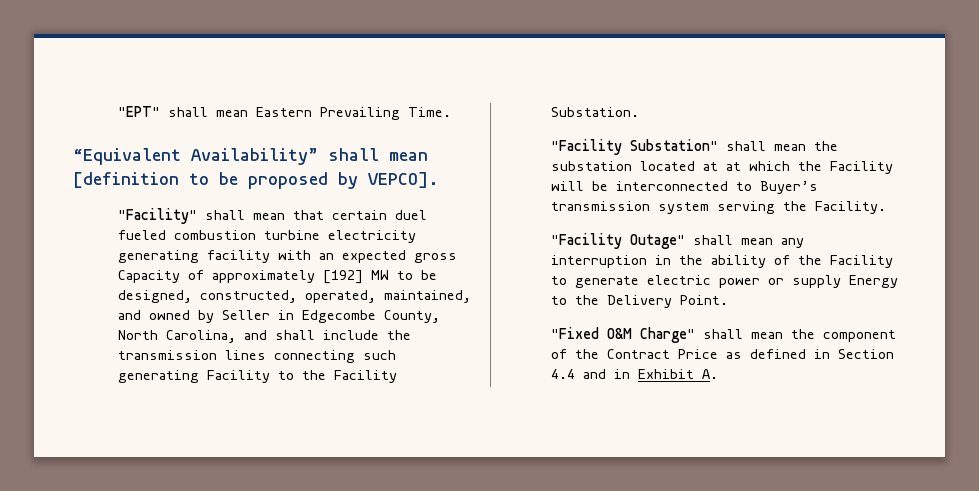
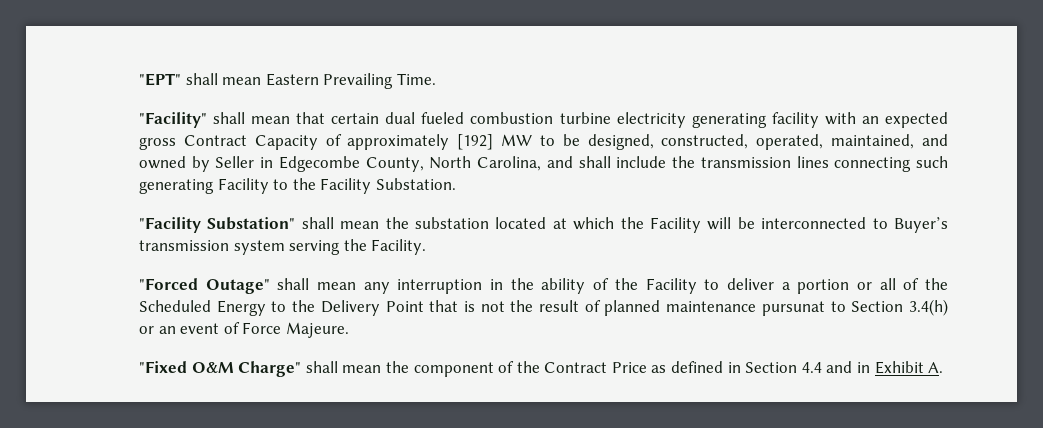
[73,148,428,165] [73,172,439,189] // “Equivalent Availability” shall mean [definition to be proposed by VEPCO]. -> (436, 79) none
[394,210,427,220] duel -> [385,112,416,124] dual
(457, 258) none -> [183,135,247,146] Contract
[725,162,741,171] at -> (567, 223) none
[550,233,622,249] "Facility -> [138,278,198,290] "Forced
[574,275,898,288] [550,295,728,308] generate electric power or supply Energy to the Delivery Point. -> [726,278,948,294] [138,299,948,316] [138,322,349,338] deliver a portion or all of the Scheduled Energy to the Delivery Point that is not the result of planned maintenance pursunat to Section 3.4(h) or an event of Force Majeure.

